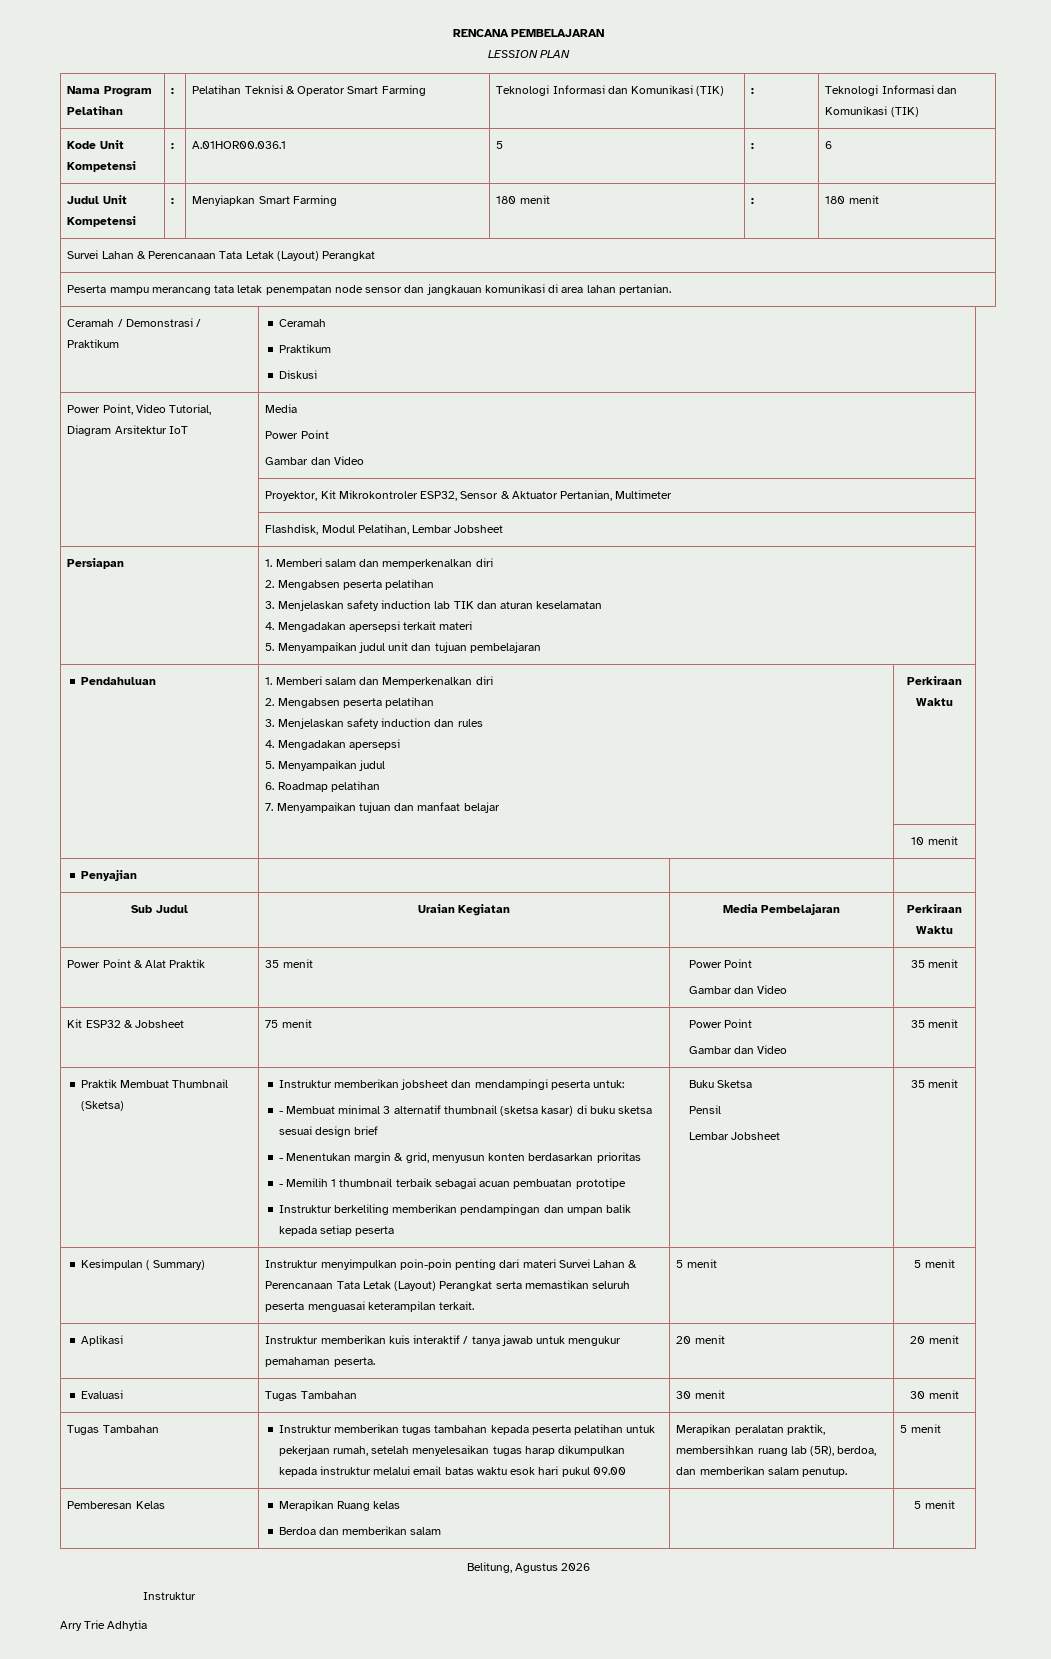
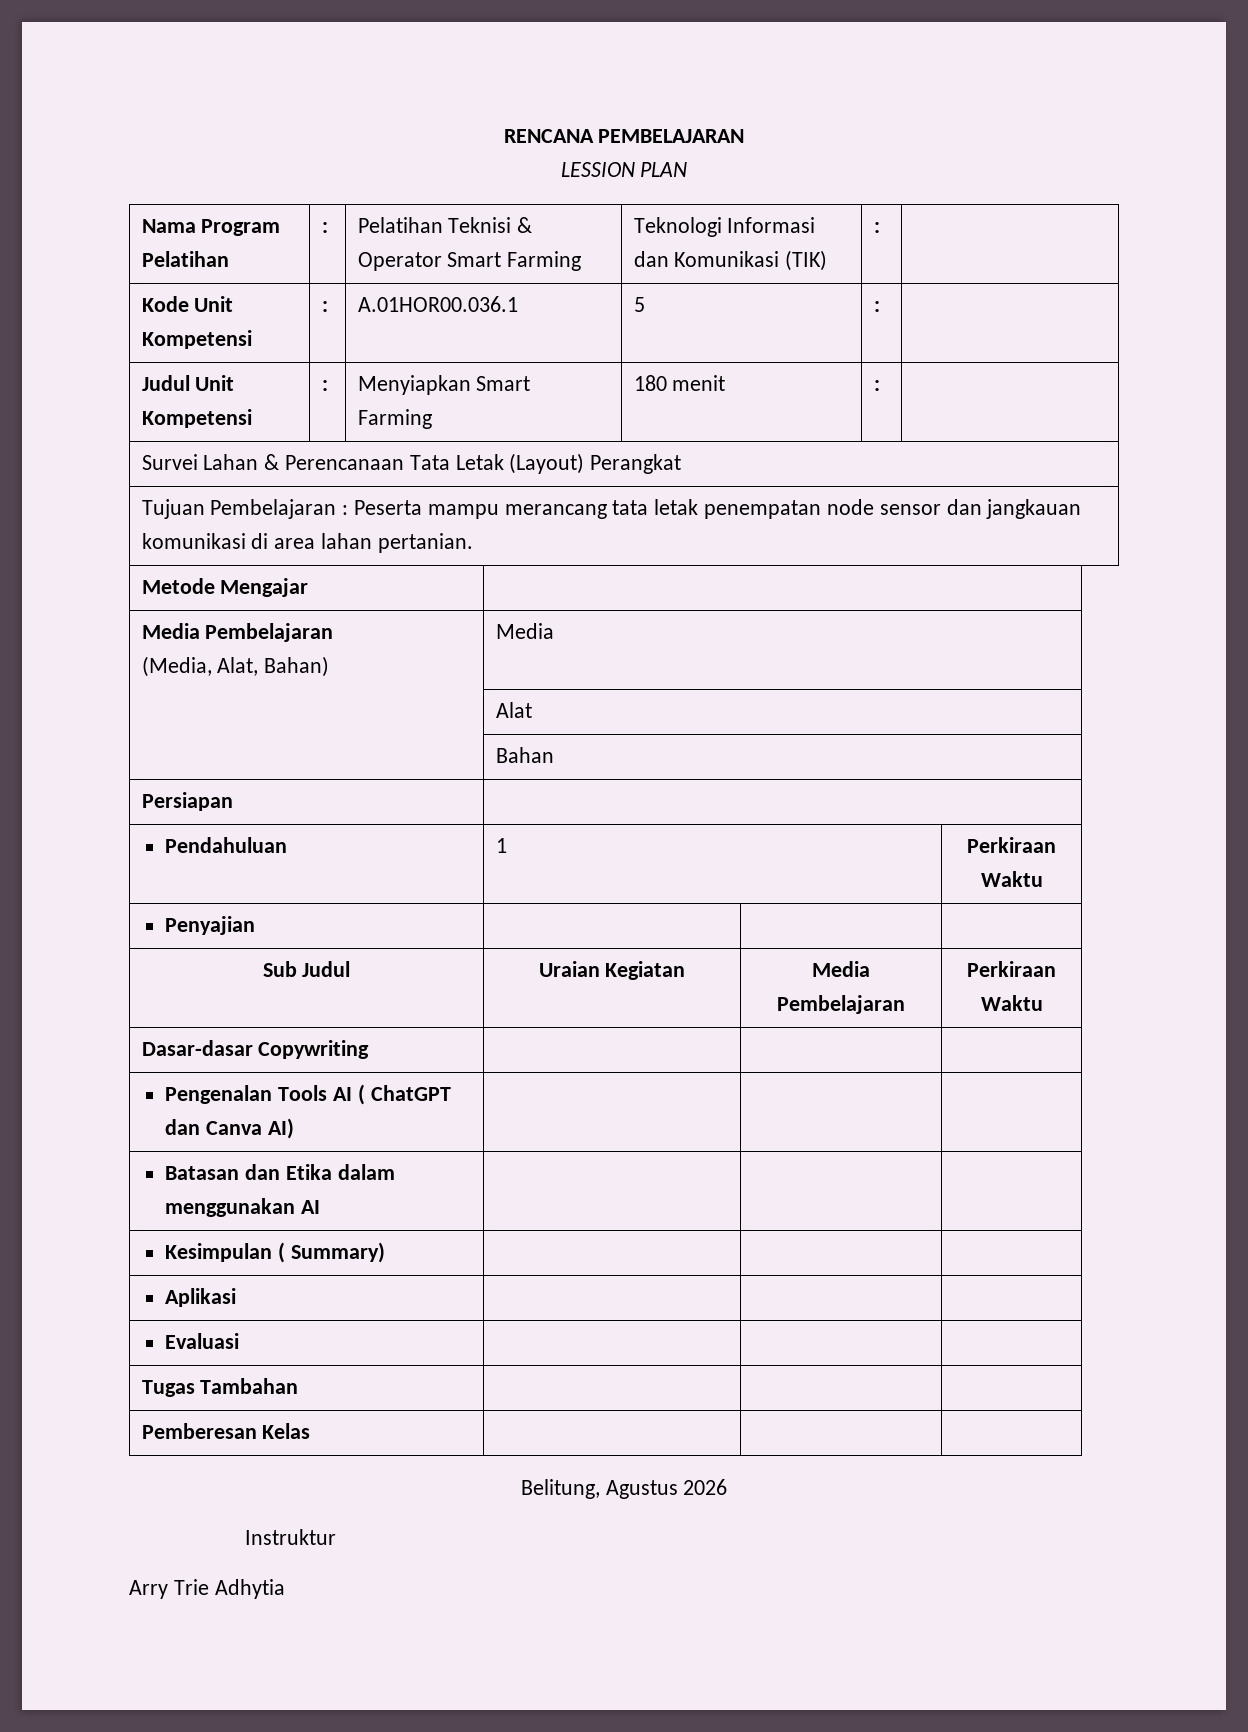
[825,85,957,96] [825,106,919,117] Teknologi Informasi dan Komunikasi (TIK) -> (880, 227) none
[825,141,833,149] 6 -> (880, 306) none
[825,195,879,204] 180 menit -> (880, 385) none
(376, 256) none -> [141,499,349,519] Tujuan Pembelajaran :
[67,318,202,327] [67,339,120,348] [278,319,326,327] [278,344,331,353] [278,370,317,379] [67,404,212,415] [67,425,188,436] [265,404,298,413] [265,430,329,439] [265,456,364,465] [265,490,673,501] [265,524,504,535] [67,558,125,569] [265,558,493,569] [265,579,435,590] [265,600,603,611] [265,621,473,632] [265,642,541,653] [80,677,156,685] [265,676,493,687] [265,697,435,708] [265,718,483,729] [265,739,400,750] [265,760,385,771] [265,781,380,792] [265,802,500,813] [907,676,962,685] [916,698,953,706] [911,836,958,845] Ceramah / Demonstrasi / Praktikum | Ceramah // Praktikum // Diskusi // Power Point, Video Tutorial, Diagram Arsitektur IoT | Media // Power Point // Gambar dan Video // | Proyektor, Kit Mikrokontroler ESP32, Sensor & Aktuator Pertanian, Multimeter // | Flashdisk, Modul Pelatihan, Lembar Jobsheet // Persiapan | 1. Memberi salam dan memperkenalkan diri // 2. Mengabsen peserta pelatihan // 3. Menjelaskan safety induction lab TIK dan aturan keselamatan // 4. Mengadakan apersepsi terkait materi // 5. Menyampaikan judul unit dan tujuan pembelajaran // Pendahuluan | 1. Memberi salam dan Memperkenalkan diri // 2. Mengabsen peserta pelatihan // 3. Menjelaskan safety induction dan rules // 4. Mengadakan apersepsi // 5. Menyampaikan judul // 6. Roadmap pelatihan // 7. Menyampaikan tujuan dan manfaat belajar | Perkiraan Waktu // | | 10 menit -> [141,578,309,597] [141,623,334,642] [141,656,330,677] [495,623,554,639] [495,702,532,718] [495,747,554,763] [141,792,233,811] [165,837,288,853] [495,838,507,853] [967,837,1056,853] [980,871,1043,887] Metode Mengajar | // Media Pembelajaran // (Media, Alat, Bahan) | Media // | Alat // | Bahan // Persiapan | // Pendahuluan | 1 | Perkiraan Waktu
[67,959,206,968] [265,959,313,968] [688,959,753,968] [688,985,788,994] [910,959,959,968] [67,1019,185,1028] [265,1019,312,1028] [688,1019,753,1028] [688,1045,788,1054] [910,1019,959,1028] [80,1079,229,1088] [80,1101,124,1111] [278,1079,625,1090] [278,1105,653,1116] [278,1126,379,1137] [278,1152,641,1163] [278,1178,626,1189] [278,1204,632,1215] [278,1225,395,1236] [688,1080,753,1088] [688,1105,721,1114] [688,1132,781,1140] [910,1079,959,1088] [80,1259,206,1270] [265,1259,638,1270] [265,1280,631,1291] [265,1301,475,1312] [676,1259,717,1268] [914,1259,955,1268] [80,1335,123,1346] [265,1335,622,1346] [265,1357,375,1367] [676,1335,725,1344] [910,1335,959,1344] [80,1390,123,1399] [265,1391,357,1401] [676,1390,725,1399] [910,1390,959,1399] [67,1425,159,1435] [278,1424,656,1435] [278,1445,626,1456] [278,1466,626,1477] [676,1424,825,1435] [676,1445,877,1456] [676,1466,848,1477] [900,1424,941,1433] [67,1501,165,1509] [278,1500,401,1511] [278,1526,442,1535] [914,1500,955,1509] Power Point & Alat Praktik | 35 menit | Power Point // Gambar dan Video | 35 menit // Kit ESP32 & Jobsheet | 75 menit | Power Point // Gambar dan Video | 35 menit // Praktik Membuat Thumbnail (Sketsa) | Instruktur memberikan jobsheet dan mendampingi peserta untuk: // - Membuat minimal 3 alternatif thumbnail (sketsa kasar) di buku sketsa sesuai design brief // - Menentukan margin & grid, menyusun konten berdasarkan prioritas // - Memilih 1 thumbnail terbaik sebagai acuan pembuatan prototipe // Instruktur berkeliling memberikan pendampingan dan umpan balik kepada setiap peserta | Buku Sketsa // Pensil // Lembar Jobsheet | 35 menit // Kesimpulan ( Summary) | Instruktur menyimpulkan poin-poin penting dari materi Survei Lahan & Perencanaan Tata Letak (Layout) Perangkat serta memastikan seluruh peserta menguasai keterampilan terkait. | 5 menit | 5 menit // Aplikasi | Instruktur memberikan kuis interaktif / tanya jawab untuk mengukur pemahaman peserta. | 20 menit | 20 menit // Evaluasi | Tugas Tambahan | 30 menit | 30 menit // Tugas Tambahan | Instruktur memberikan tugas tambahan kepada peserta pelatihan untuk pekerjaan rumah, setelah menyelesaikan tugas harap dikumpulkan kepada instruktur melalui email batas waktu esok hari pukul 09.00 | Merapikan peralatan praktik, membersihkan ruang lab (5R), berdoa, dan memberikan salam penutup. | 5 menit // Pemberesan Kelas | Merapikan Ruang kelas // Berdoa dan memberikan salam | | 5 menit -> [141,1040,370,1059] [165,1084,451,1105] [165,1118,294,1139] [165,1164,395,1180] [165,1198,321,1217] [165,1242,385,1263] [165,1288,237,1307] [165,1333,240,1349] [141,1378,299,1397] [141,1423,311,1439] Dasar-dasar Copywriting | | | // Pengenalan Tools AI ( ChatGPT dan Canva AI) | | | // Batasan dan Etika dalam menggunakan AI | | | // Kesimpulan ( Summary) | | | // Aplikasi | | | // Evaluasi | | | // Tugas Tambahan | | | // Pemberesan Kelas | | |

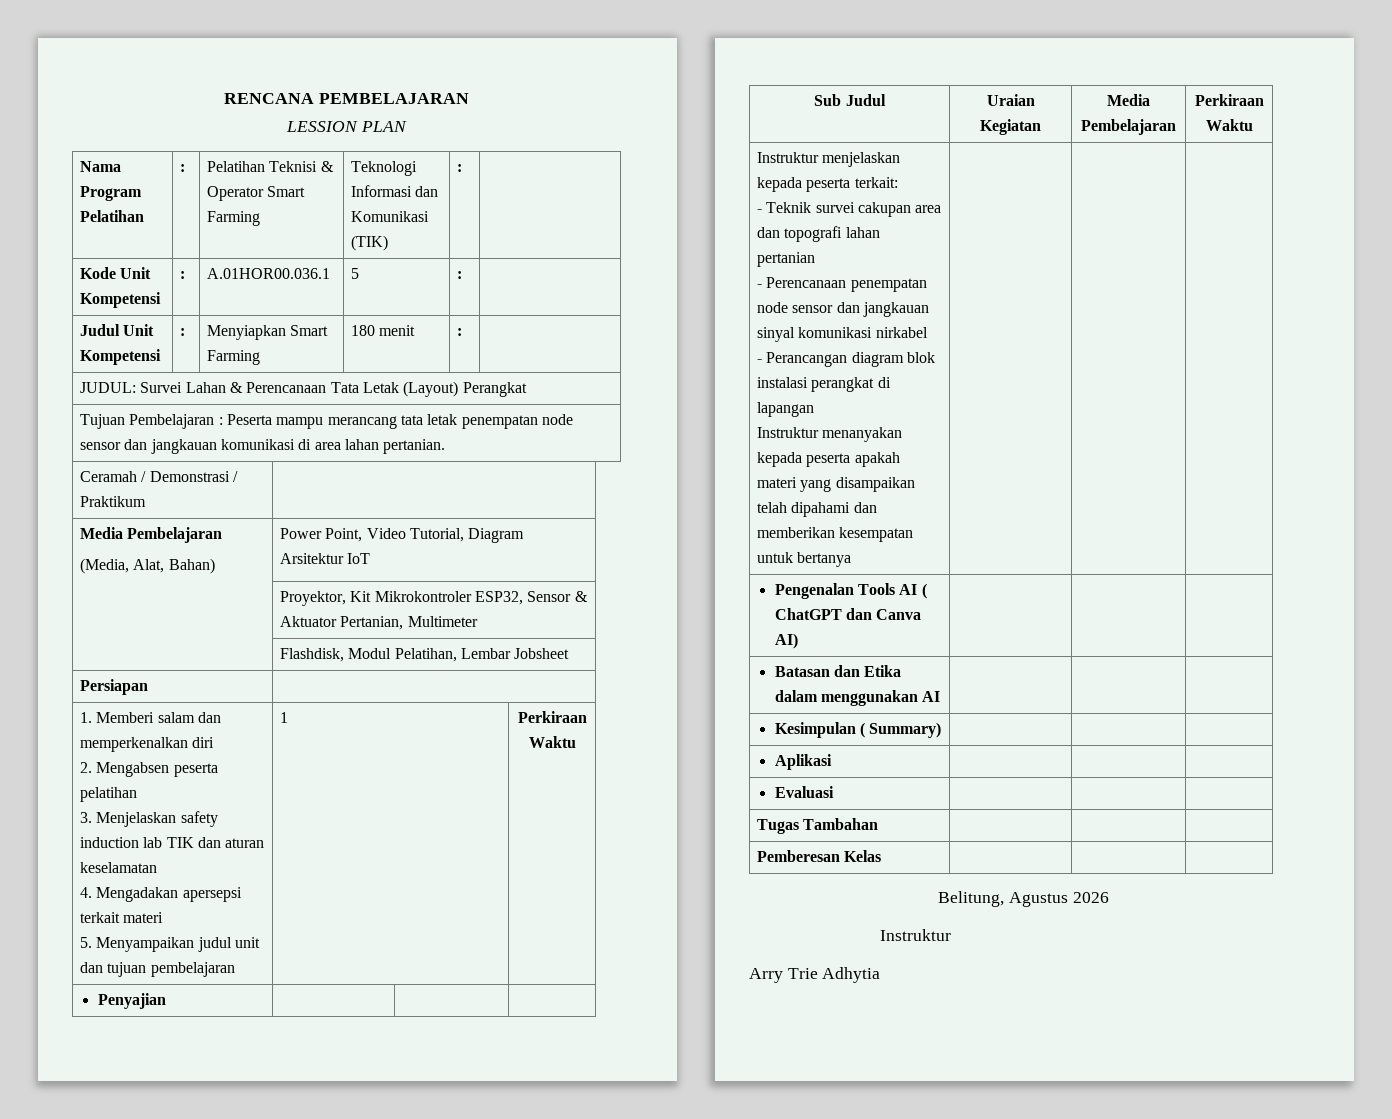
(880, 385) none -> [80,382,137,393] JUDUL:
[141,578,309,597] Metode Mengajar -> [80,471,239,482] [80,496,147,507] Ceramah / Demonstrasi / Praktikum
[495,623,554,639] [495,702,532,718] [495,747,554,763] [141,792,233,811] [165,837,288,853] Media // | Alat // | Bahan // Persiapan | // Pendahuluan -> [280,528,525,543] [280,553,371,564] [280,591,588,606] [280,616,478,630] [280,648,570,662] [80,679,149,695] [80,712,222,723] [80,737,215,752] [80,762,218,777] [80,787,138,802] [80,811,218,827] [80,837,265,848] [80,862,158,873] [80,887,242,902] [80,912,164,923] [80,937,261,952] [80,962,235,977] Power Point, Video Tutorial, Diagram Arsitektur IoT // | Proyektor, Kit Mikrokontroler ESP32, Sensor & Aktuator Pertanian, Multimeter // | Flashdisk, Modul Pelatihan, Lembar Jobsheet // Persiapan | // 1. Memberi salam dan memperkenalkan diri // 2. Mengabsen peserta pelatihan // 3. Menjelaskan safety induction lab TIK dan aturan keselamatan // 4. Mengadakan apersepsi terkait materi // 5. Menyampaikan judul unit dan tujuan pembelajaran
[141,1040,370,1059] Dasar-dasar Copywriting -> [757,152,901,167] [757,177,898,192] [757,202,942,217] [757,226,880,242] [757,252,816,267] [757,277,927,292] [757,302,930,317] [757,327,928,342] [757,352,936,367] [757,377,891,392] [757,402,815,417] [757,427,903,442] [757,452,900,467] [757,477,915,492] [757,502,877,517] [757,527,914,542] [757,552,852,567] Instruktur menjelaskan kepada peserta terkait: // - Teknik survei cakupan area dan topografi lahan pertanian // - Perencanaan penempatan node sensor dan jangkauan sinyal komunikasi nirkabel // - Perancangan diagram blok instalasi perangkat di lapangan // Instruktur menanyakan kepada peserta apakah materi yang disampaikan telah dipahami dan memberikan kesempatan untuk bertanya

